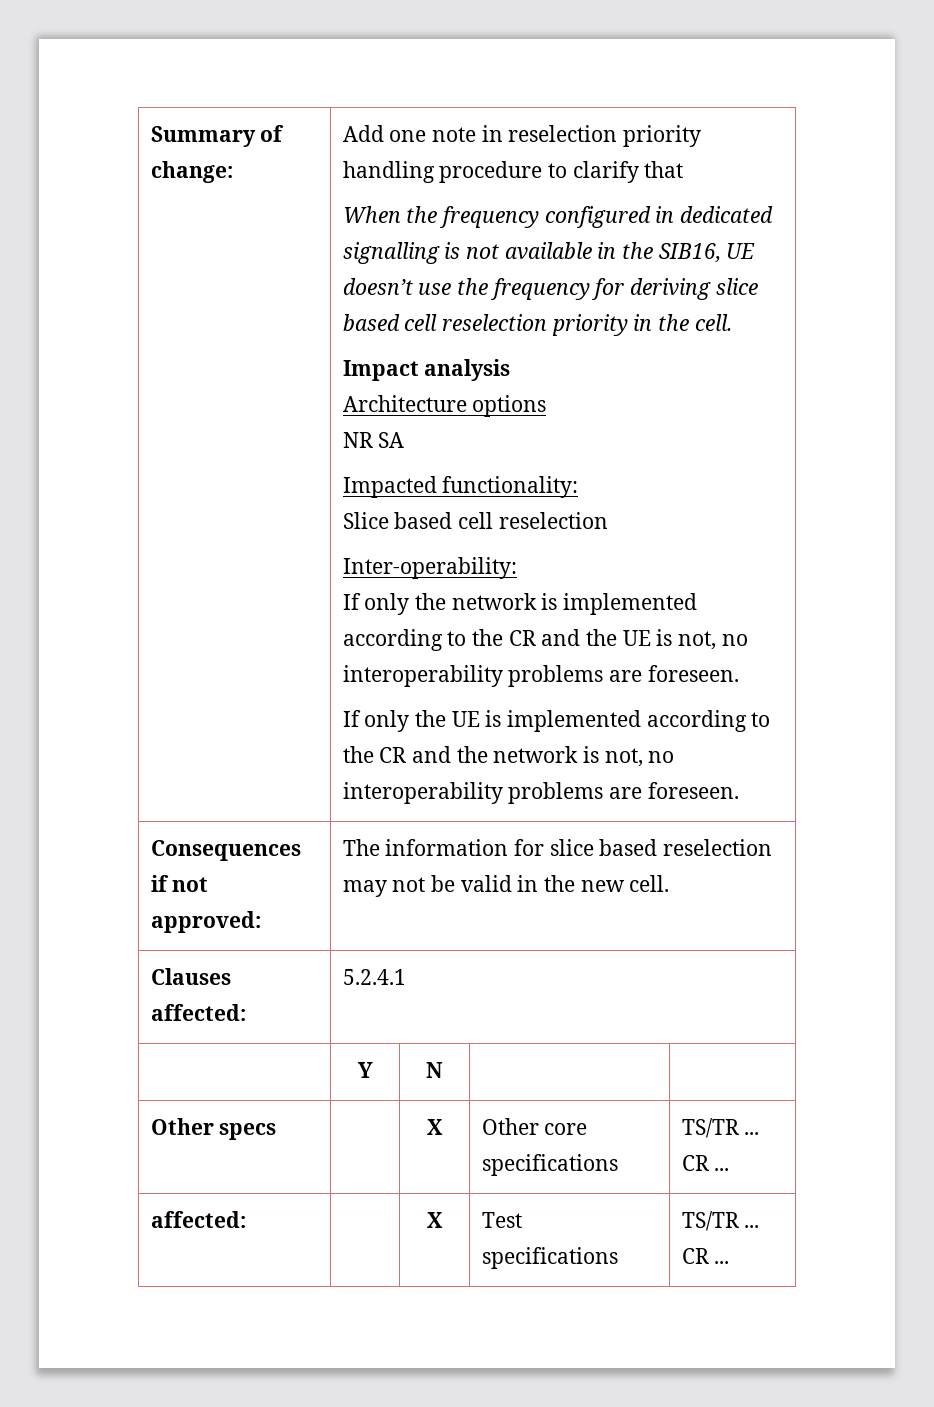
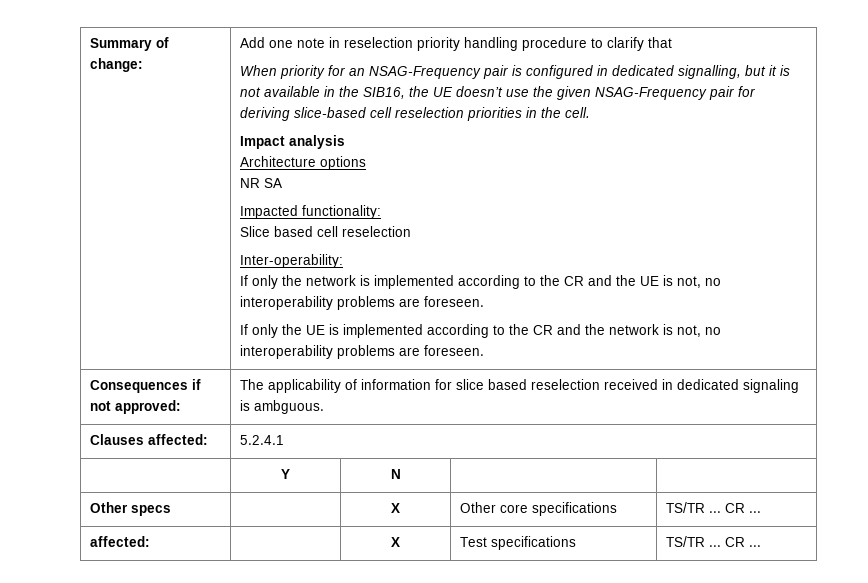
[406,206,774,228] [342,242,440,264] the frequency configured in dedicated signalling -> [280,65,778,79] priority for an NSAG-Frequency pair is configured in dedicated signalling, but it
(721, 252) none -> [409,86,430,97] the
[490,278,758,300] [342,314,628,336] frequency for deriving slice based cell reselection priority -> [557,86,756,100] [240,107,523,121] given NSAG-Frequency pair for deriving slice-based cell reselection priorities
(380, 847) none -> [268,379,358,393] applicability of
[342,875,670,897] may not be valid in the new cell. -> [604,379,800,393] [240,400,325,414] received in dedicated signaling is ambguous.

